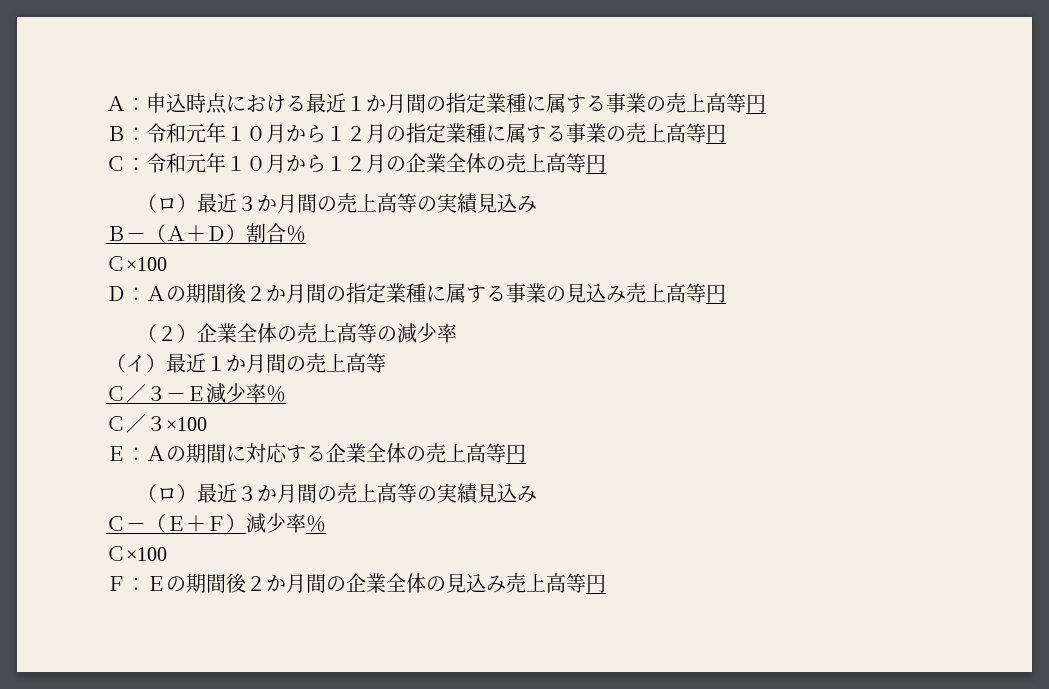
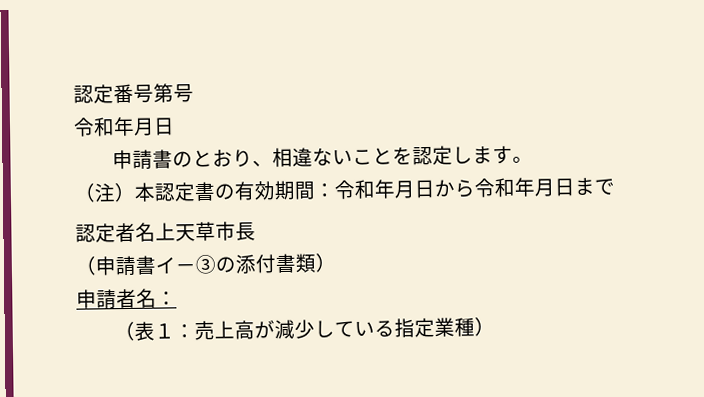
[106,93,766,114] [106,123,726,143] [106,153,606,173] [136,193,537,214] [106,223,306,243] [106,256,167,271] [106,283,726,303] [136,323,457,343] [106,353,386,373] [106,383,286,403] [106,414,207,433] [106,443,526,463] [136,483,537,504] [106,513,326,533] [106,546,167,561] [106,573,606,593] Ａ：申込時点における最近１か月間の指定業種に属する事業の売上高等円 // Ｂ：令和元年１０月から１２月の指定業種に属する事業の売上高等円 // Ｃ：令和元年１０月から１２月の企業全体の売上高等円 // （ロ）最近３か月間の売上高等の実績見込み // Ｂ－（Ａ＋Ｄ）割合％ // Ｃ×100 // Ｄ：Ａの期間後２か月間の指定業種に属する事業の見込み売上高等円 // （２）企業全体の売上高等の減少率 // （イ）最近１か月間の売上高等 // Ｃ／３－Ｅ減少率％ // Ｃ／３×100 // Ｅ：Ａの期間に対応する企業全体の売上高等円 // （ロ）最近３か月間の売上高等の実績見込み // Ｃ－（Ｅ＋Ｆ）減少率％ // Ｃ×100 // Ｆ：Ｅの期間後２か月間の企業全体の見込み売上高等円 -> [73,83,194,104] [73,116,175,137] [112,145,534,170] [74,177,615,203] [75,221,256,243] [75,253,336,277] [76,288,177,310] [114,317,496,342] 認定番号第号 // 令和年月日 // 申請書のとおり、相違ないことを認定します。 // （注）本認定書の有効期間：令和年月日から令和年月日まで // 認定者名上天草市長 // （申請書イ－③の添付書類） // 申請者名： // （表１：売上高が減少している指定業種）

